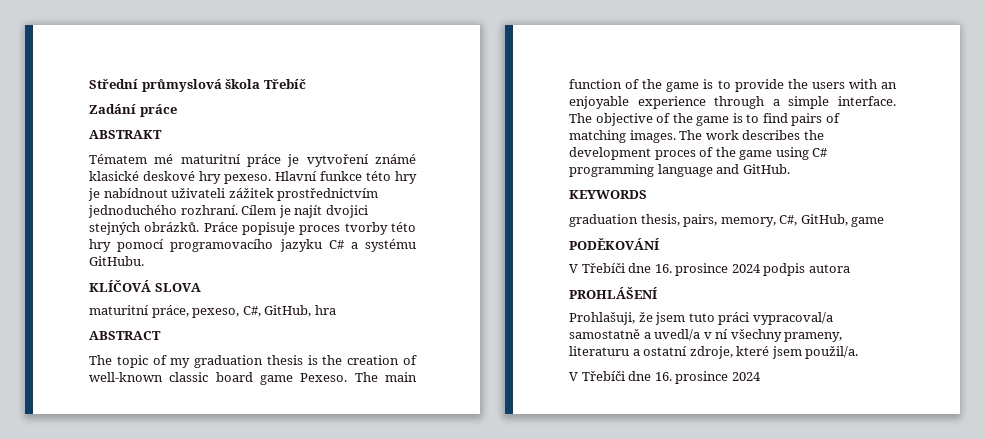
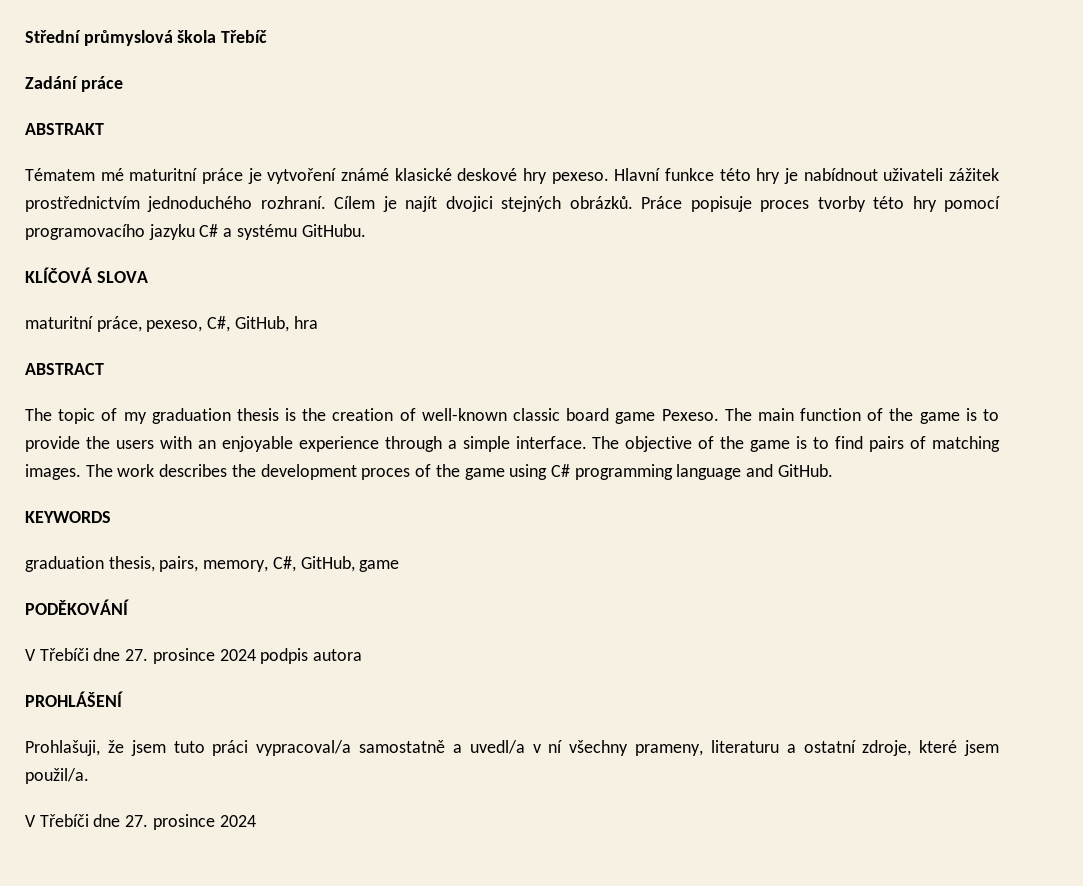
[654,264,672,273] 16. -> [125,649,149,661] 27.
[654,372,672,381] 16. -> [125,815,149,827] 27.

